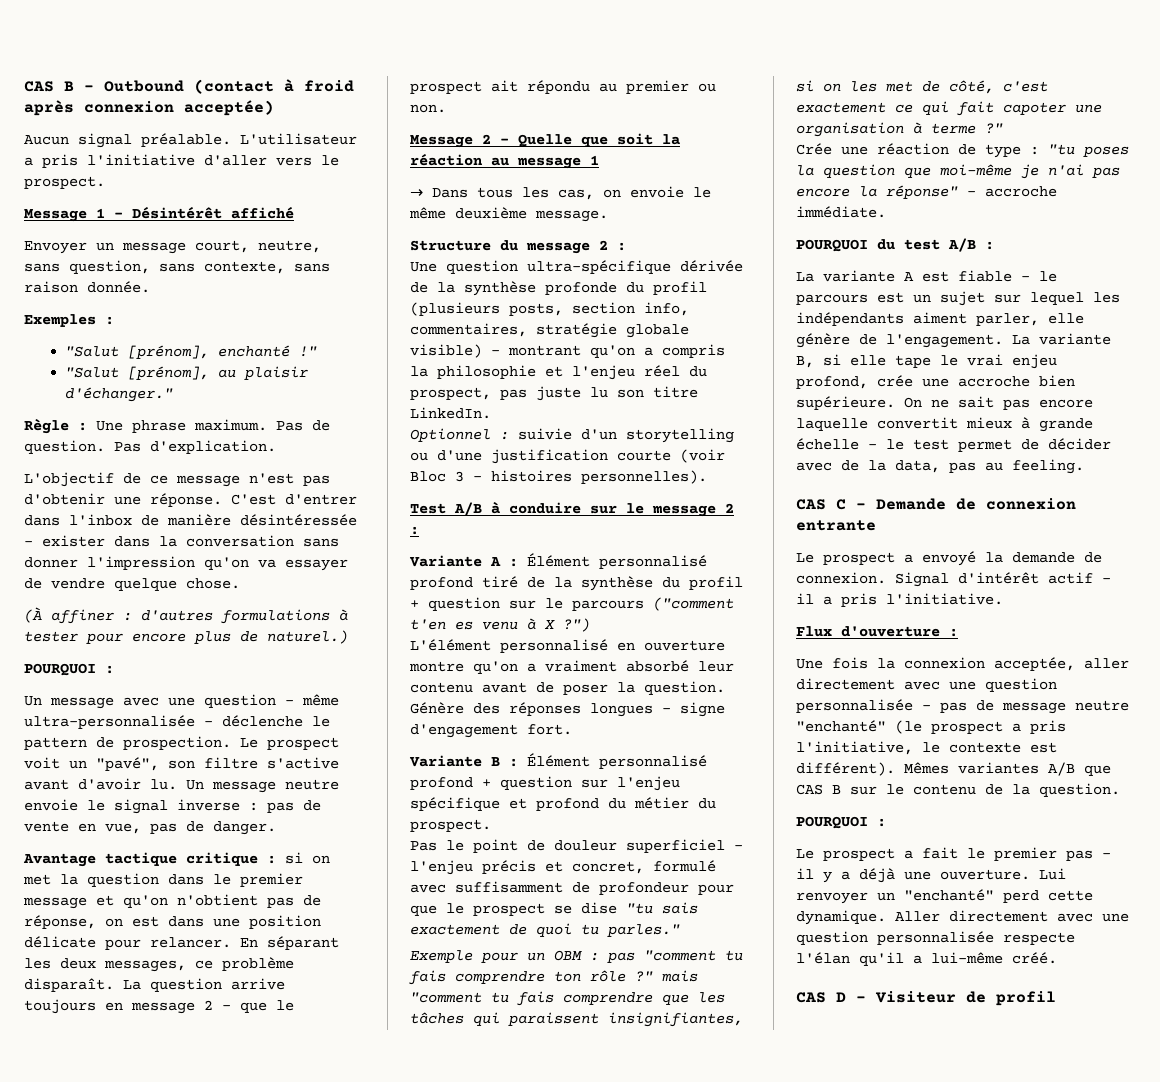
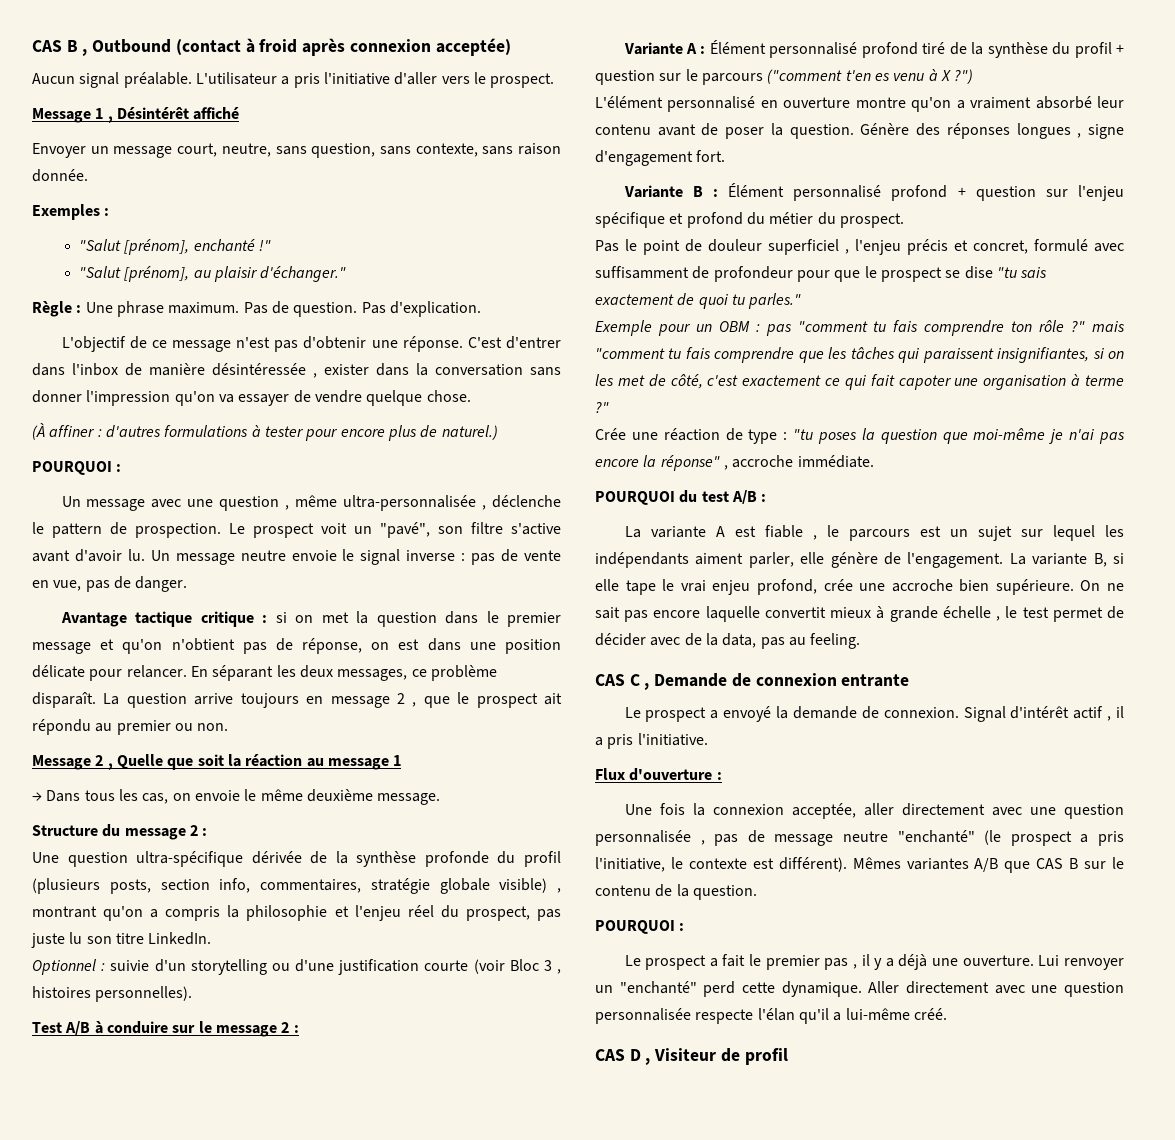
[24,81,94,92] CAS B - -> [32,40,88,56] CAS B ,
[114,212,123,218] - -> [107,116,113,123] ,
[24,541,33,546] - -> [313,373,317,378] ,
[285,700,294,705] - -> [285,505,290,510] ,
[204,721,213,726] - -> [482,505,487,510] ,
[222,1005,231,1010] - -> [412,702,417,707] ,
[500,138,509,144] - -> [107,763,113,770] ,
[491,350,500,355] - -> [557,888,561,893] ,
[473,476,482,481] - -> [557,969,561,974] ,
[662,708,671,713] - -> [1077,133,1082,138] ,
[734,845,743,850] - -> [845,249,849,254] ,
[967,191,976,196] - -> [723,465,728,470] ,
[1021,276,1030,281] - -> [812,535,817,540] ,
[868,444,877,449] - -> [996,616,1001,621] ,
[856,503,866,509] - -> [644,683,650,690] ,
[1102,578,1111,583] - -> [1107,716,1112,721] ,
[922,705,931,710] - -> [700,840,705,845] ,
[1102,853,1111,858] - -> [852,964,857,969] ,
[856,996,866,1002] - -> [645,1058,651,1065] ,

